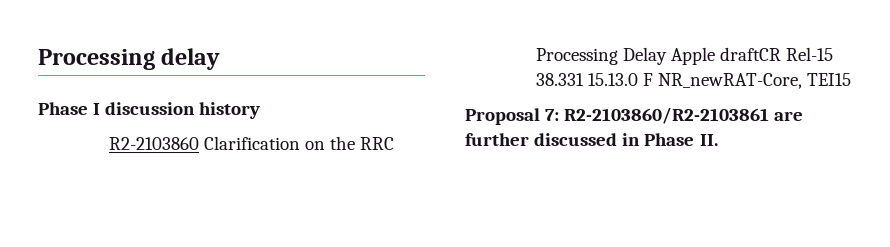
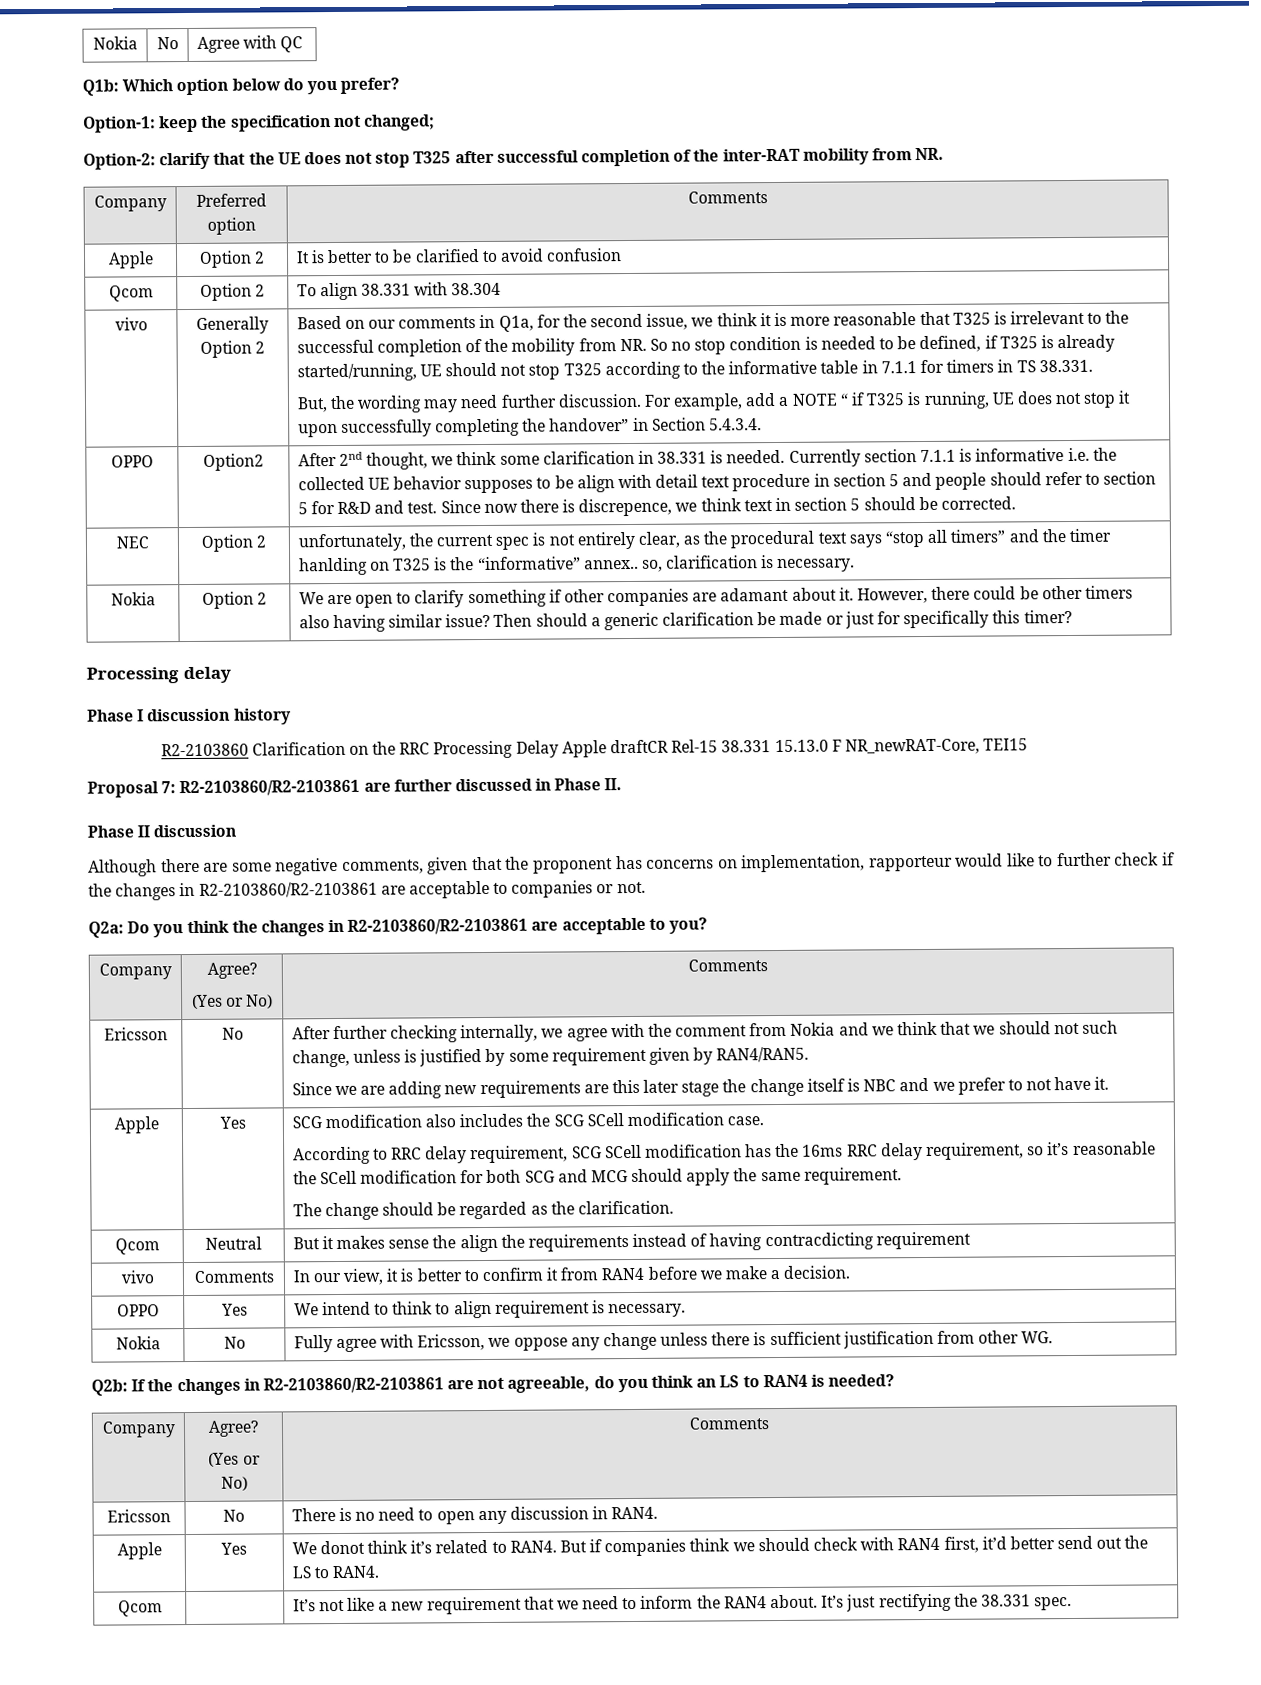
(38, 59) none -> [92,36,138,50] [156,37,179,50] [196,35,303,53] [82,77,401,96] [83,114,435,133] [83,147,945,170] [93,195,167,212] [196,193,267,207] [207,217,256,235] [687,191,768,204] [107,251,154,269] [198,250,266,268] [295,248,623,264] [108,285,154,302] [199,283,266,301] [296,282,502,301] [114,317,148,331] [196,316,269,334] [199,340,266,358] [296,310,1130,332] [296,334,1116,357] [296,359,1093,382] [296,390,1132,413] [297,417,762,438] [110,455,154,468] [203,453,264,471] [297,447,1117,470] [297,471,1157,494] [297,496,1016,517] [115,536,149,549] [200,534,267,552] [297,528,1111,552] [298,555,856,576] [110,592,156,606] [201,591,268,609] [298,585,1133,608] [298,609,1072,633] Nokia | No | Agree with QC // Q1b: Which option below do you prefer? // Option-1: keep the specification not changed; // Option-2: clarify that the UE does not stop T325 after successful completion of the inter-RAT mobility from NR. // Company | Preferred option | Comments // Apple | Option 2 | It is better to be clarified to avoid confusion // Qcom | Option 2 | To align 38.331 with 38.304 // vivo | Generally Option 2 | Based on our comments in Q1a, for the second issue, we think it is more reasonable that T325 is irrelevant to the successful completion of the mobility from NR. So no stop condition is needed to be defined, if T325 is already started/running, UE should not stop T325 according to the informative table in 7.1.1 for timers in TS 38.331. // But, the wording may need further discussion. For example, add a NOTE “ if T325 is running, UE does not stop it upon successfully completing the handover” in Section 5.4.3.4. // OPPO | Option2 | After 2nd thought, we think some clarification in 38.331 is needed. Currently section 7.1.1 is informative i.e. the collected UE behavior supposes to be align with detail text procedure in section 5 and people should refer to section 5 for R&D and test. Since now there is discrepence, we think text in section 5 should be corrected. // NEC | Option 2 | unfortunately, the current spec is not entirely clear, as the procedural text says “stop all timers” and the timer hanlding on T325 is the “informative” annex.. so, clarification is necessary. // Nokia | Option 2 | We are open to clarify something if other companies are adamant about it. However, there could be other timers also having similar issue? Then should a generic clarification be made or just for specifically this timer? //
(718, 140) none -> [87,824,237,838] [88,852,1175,877] [88,880,646,901] [88,917,709,938] [98,963,172,980] [206,962,257,979] [191,994,274,1009] [687,959,768,972] [104,1027,168,1041] [221,1027,244,1040] [291,1020,1118,1043] [291,1046,810,1068] [291,1076,1110,1099] [113,1116,159,1134] [218,1116,246,1129] [291,1112,765,1129] [292,1141,1156,1165] [292,1167,902,1186] [292,1200,674,1221] [114,1238,160,1255] [205,1236,262,1250] [292,1231,971,1253] [120,1270,154,1284] [193,1270,274,1283] [292,1265,851,1285] [116,1304,160,1317] [220,1303,248,1316] [293,1300,687,1319] [115,1336,161,1350] [223,1336,246,1349] [293,1330,1054,1353] [91,1374,896,1396] [101,1421,176,1438] [208,1420,259,1437] [208,1452,261,1467] [220,1476,248,1491] [689,1417,769,1430] [107,1509,171,1523] [223,1509,245,1522] [291,1506,659,1525] [116,1542,162,1560] [220,1542,247,1555] [291,1535,1149,1557] [291,1565,379,1579] [117,1600,163,1617] [292,1593,1073,1615] // Phase II discussion // Although there are some negative comments, given that the proponent has concerns on implementation, rapporteur would like to further check if the changes in R2-2103860/R2-2103861 are acceptable to companies or not. // Q2a: Do you think the changes in R2-2103860/R2-2103861 are acceptable to you? // Company | Agree? // (Yes or No) | Comments // Ericsson | No | After further checking internally, we agree with the comment from Nokia and we think that we should not such change, unless is justified by some requirement given by RAN4/RAN5. // Since we are adding new requirements are this later stage the change itself is NBC and we prefer to not have it. // Apple | Yes | SCG modification also includes the SCG SCell modification case. // According to RRC delay requirement, SCG SCell modification has the 16ms RRC delay requirement, so it’s reasonable the SCell modification for both SCG and MCG should apply the same requirement. // The change should be regarded as the clarification. // Qcom | Neutral | But it makes sense the align the requirements instead of having contracdicting requirement // vivo | Comments | In our view, it is better to confirm it from RAN4 before we make a decision. // OPPO | Yes | We intend to think to align requirement is necessary. // Nokia | No | Fully agree with Ericsson, we oppose any change unless there is sufficient justification from other WG. // Q2b: If the changes in R2-2103860/R2-2103861 are not agreeable, do you think an LS to RAN4 is needed? // Company | Agree? // (Yes or No) | Comments // Ericsson | No | There is no need to open any discussion in RAN4. // Apple | Yes | We donot think it’s related to RAN4. But if companies think we should check with RAN4 first, it’d better send out the LS to RAN4. // Qcom | | It’s not like a new requirement that we need to inform the RAN4 about. It’s just rectifying the 38.331 spec.

